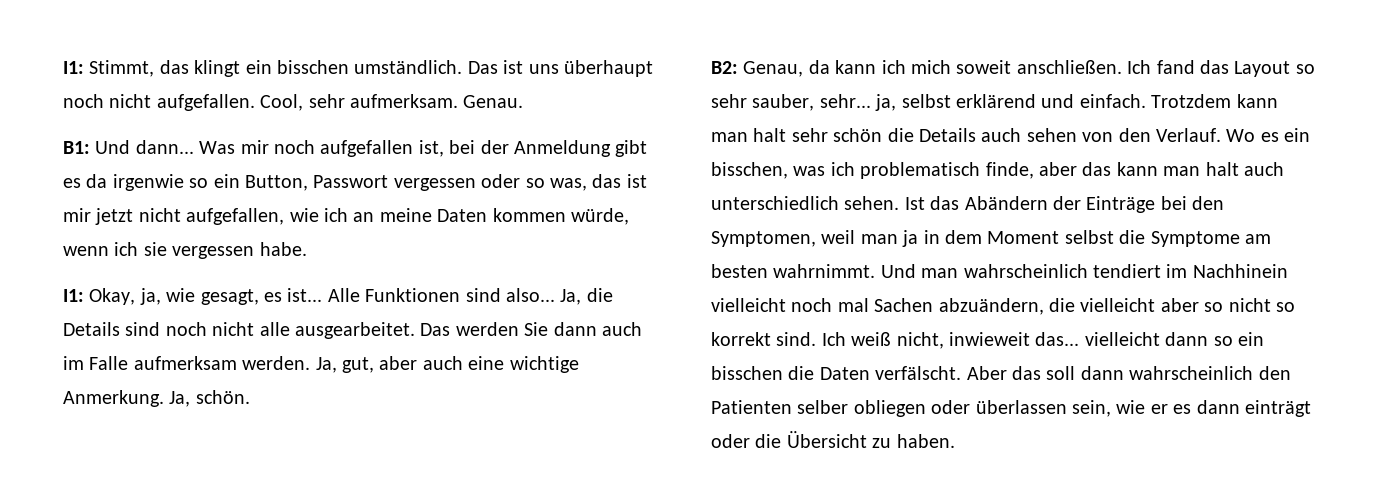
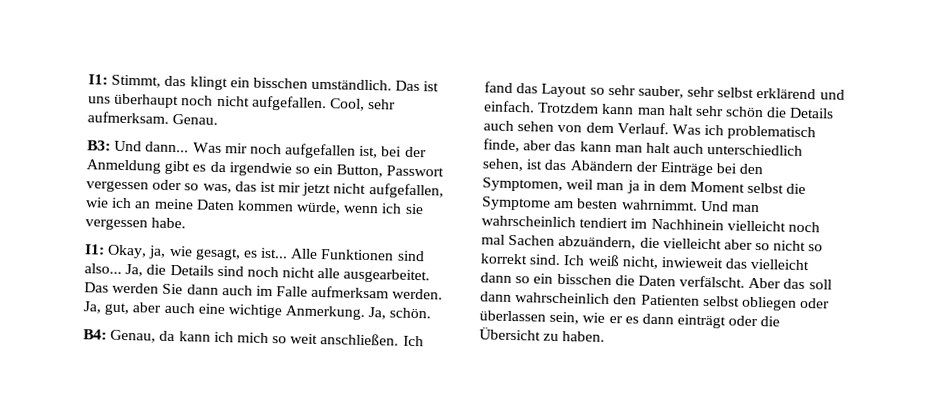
[63,141,90,154] B1: -> [87,140,111,151] B3:
[112,174,184,191] irgenwie -> [228,162,292,177] irgendwie
[711,61,738,74] B2: -> [83,329,107,340] B4:
[956,60,1012,74] soweit -> [272,333,319,345] so weit
[819,94,897,111] sehr... ja, -> [687,86,716,98] sehr
[1118,128,1311,142] [711,162,826,179] den Verlauf. Wo es ein bisschen, was -> [585,122,701,135] dem Verlauf. Was
[844,196,925,210] sehen. Ist -> [482,158,544,172] sehen, ist
[1035,332,1080,346] das... -> [725,258,749,269] das
[797,400,849,414] selber -> [702,295,740,307] selbst

